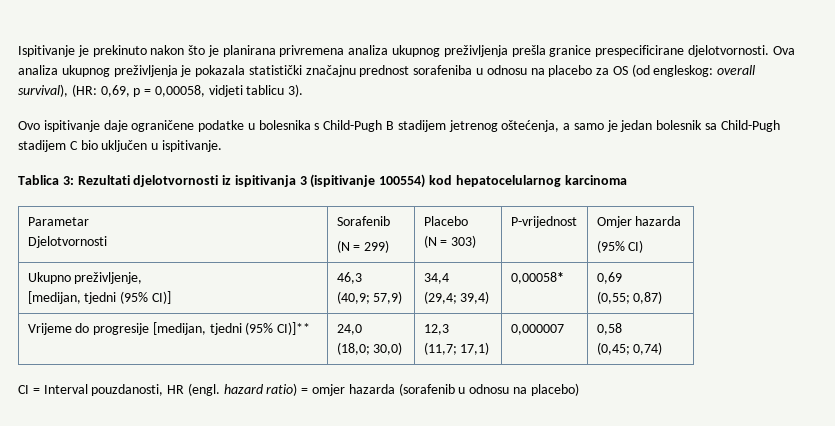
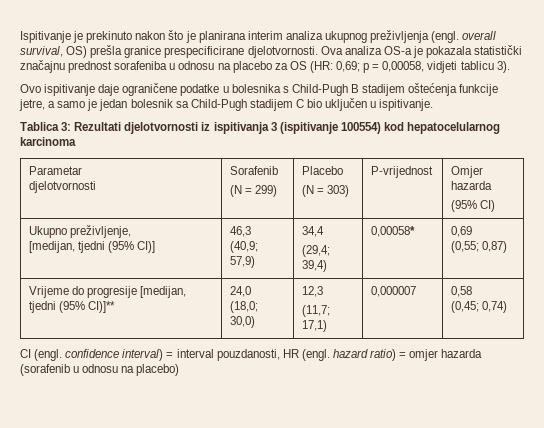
[279,45,508,57] privremena analiza ukupnog preživljenja -> [247,30,497,43] [20,46,88,58] interim analiza ukupnog preživljenja (engl. overall survival, OS)
[61,65,178,77] ukupnog preživljenja -> [383,46,412,55] OS-a
[631,64,756,77] [18,84,130,97] (od engleskog: overall survival), (HR: 0,69, -> [309,61,361,73] (HR: 0,69;
[448,120,560,132] jetrenog oštećenja, -> [408,83,499,96] [19,99,45,111] oštećenja funkcije jetre,
[27,236,107,248] Djelotvornosti -> [28,181,96,193] djelotvornosti
[32,384,88,394] = Interval -> [34,349,214,361] (engl. confidence interval) = interval

